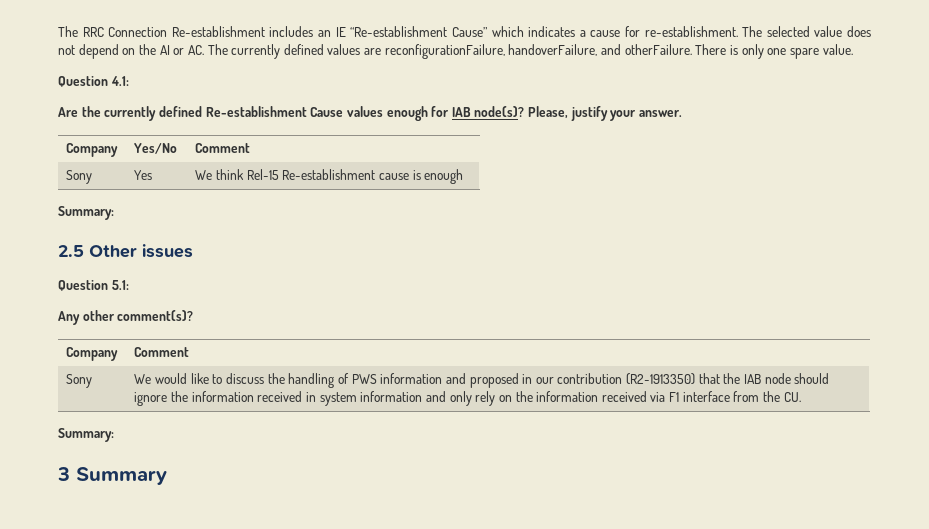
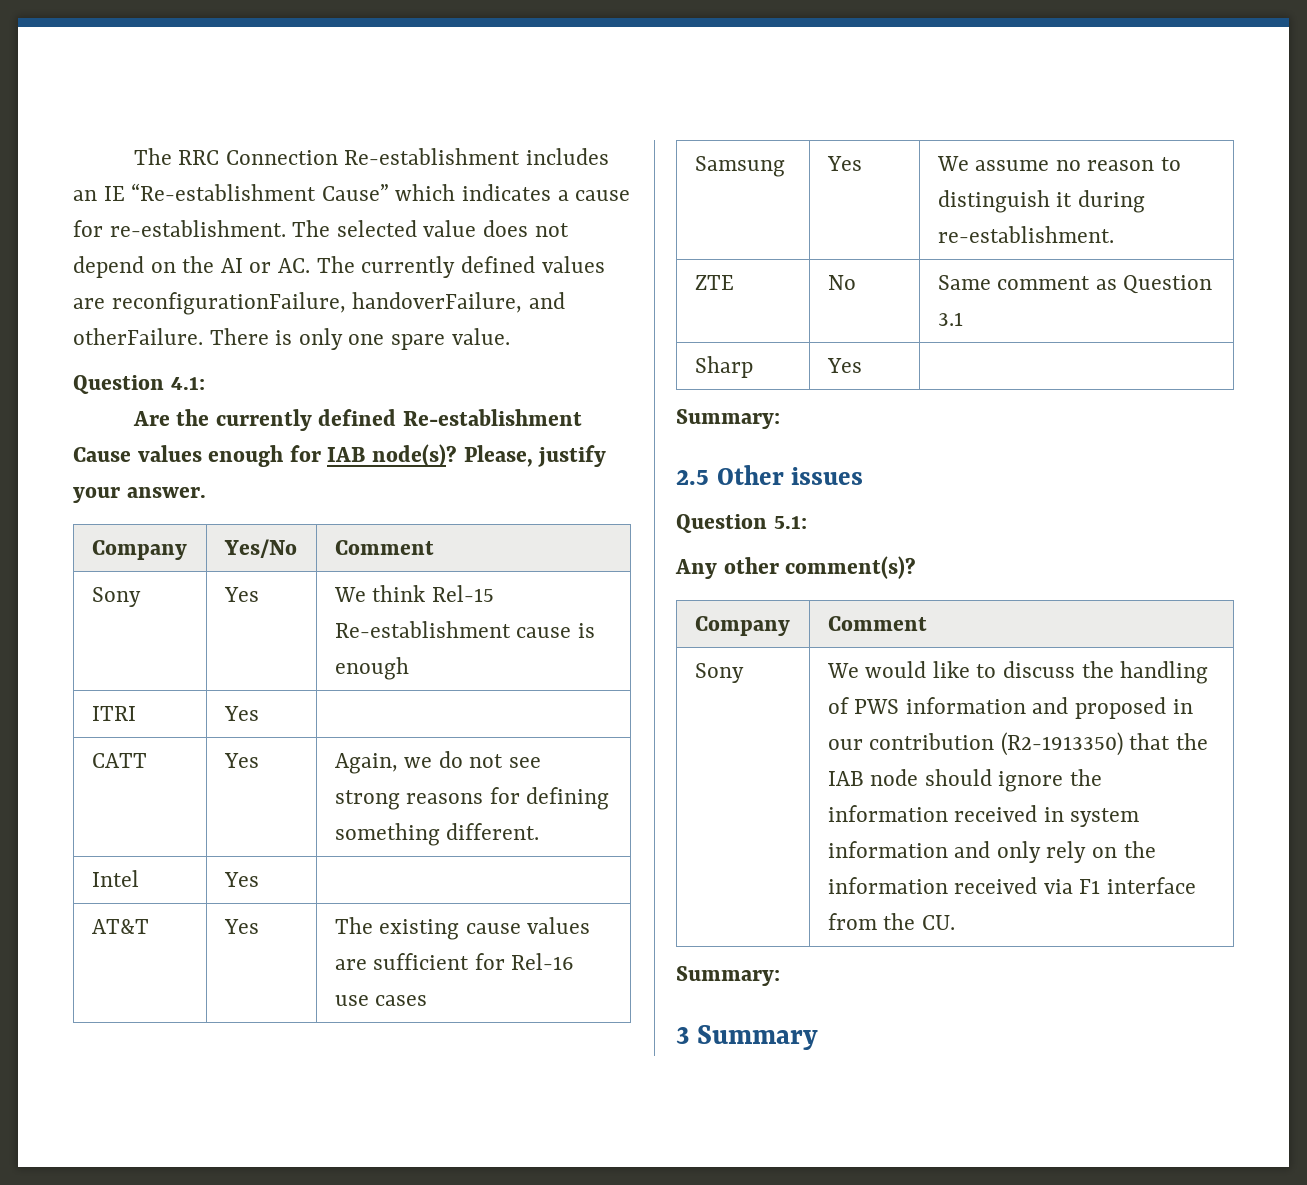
(464, 176) none -> [91,706,136,721] [223,706,259,721] [91,753,147,768] [223,753,259,768] [334,751,542,774] [334,787,610,810] [334,823,540,846] [91,870,139,887] [223,872,259,887] [91,919,149,934] [223,919,259,934] [334,917,591,940] [334,953,575,970] [334,995,428,1006] [694,156,785,177] [826,156,862,171] [936,156,1182,171] [937,190,1145,213] [937,226,1114,243] [694,275,734,290] [827,275,856,290] [937,275,1213,294] [937,312,963,326] [694,356,753,378] [826,358,862,373] // ITRI | Yes | // CATT | Yes | Again, we do not see strong reasons for defining something different. // Intel | Yes | // AT&T | Yes | The existing cause values are sufficient for Rel-16 use cases // Samsung | Yes | We assume no reason to distinguish it during re-establishment. // ZTE | No | Same comment as Question 3.1 // Sharp | Yes |

